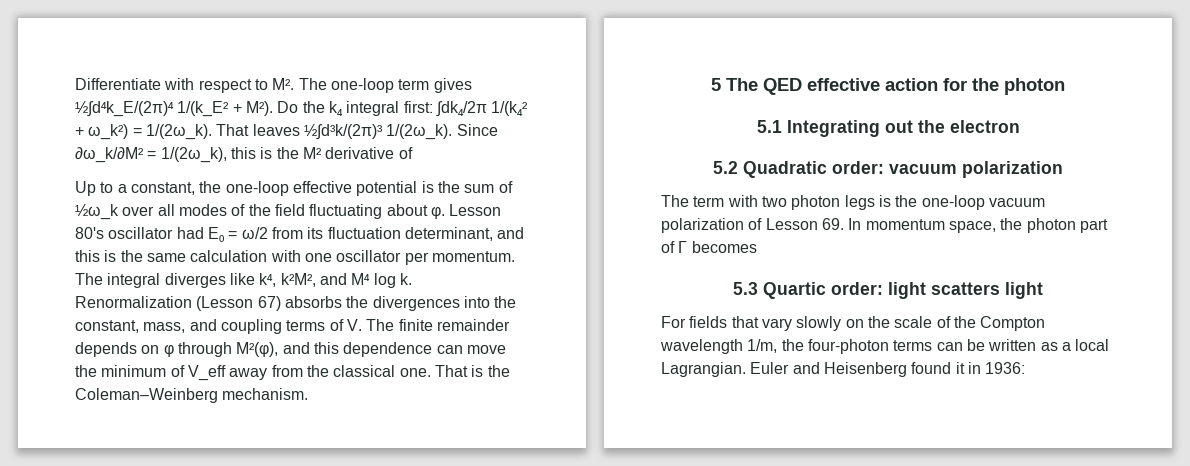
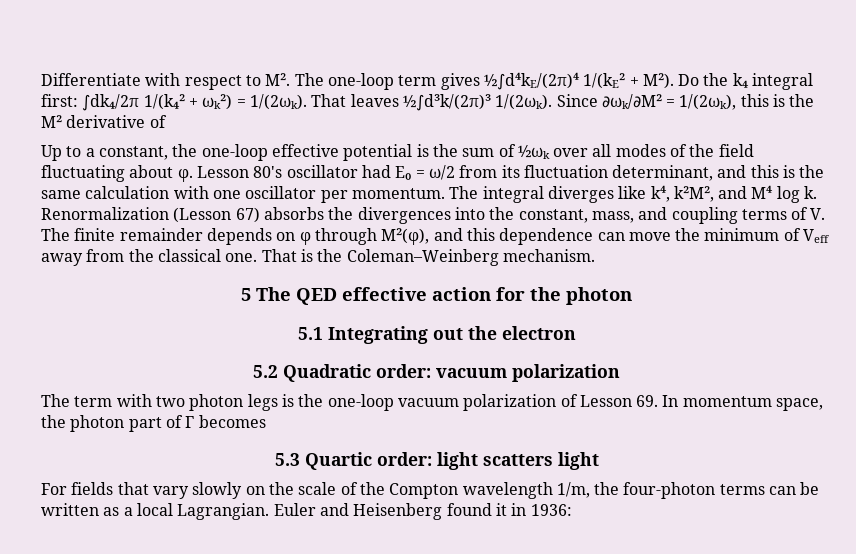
[75,101,230,117] ½∫d⁴k_E/(2π)⁴ 1/(k_E² -> [483,72,626,90] ½∫d⁴kE/(2π)⁴ 1/(kE²
[88,124,498,140] [75,147,227,163] ω_k²) = 1/(2ω_k). That leaves ½∫d³k/(2π)³ 1/(2ω_k). Since ∂ω_k/∂M² = 1/(2ω_k), -> [202,94,737,111] ωk²) = 1/(2ωk). That leaves ½∫d³k/(2π)³ 1/(2ωk). Since ∂ωk/∂M² = 1/(2ωk),
[75,204,119,220] ½ω_k -> [517,145,550,159] ½ωk
[187,365,226,381] V_eff -> [803,229,830,243] Veff

